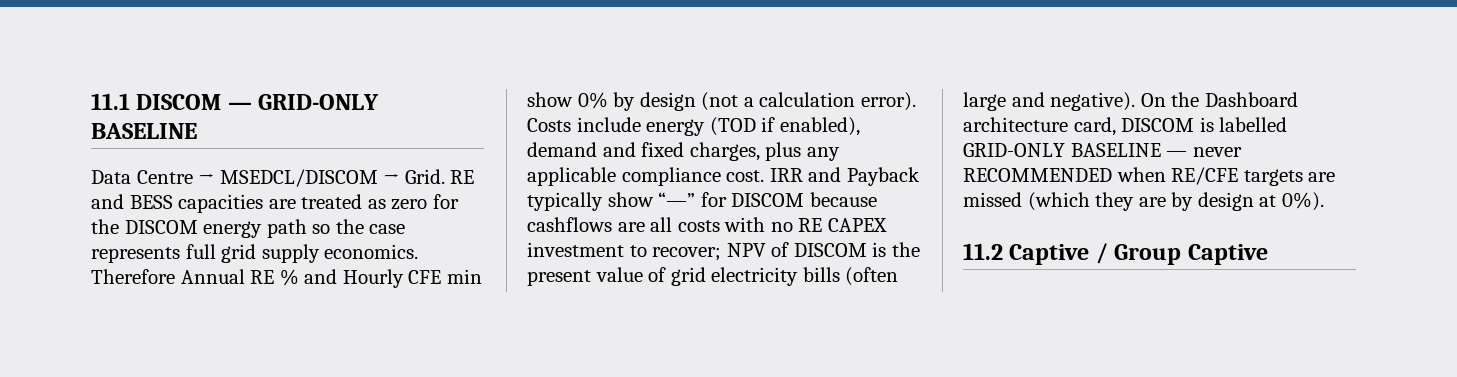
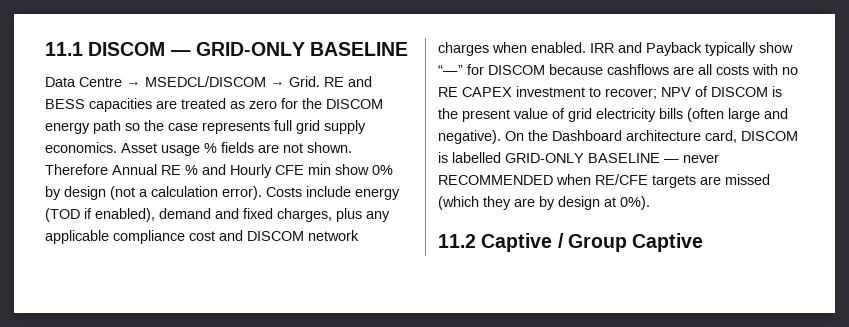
(419, 251) none -> [121,142,352,156] Asset usage % fields are not shown.
[726,170,765,182] cost. -> [189,230,359,241] [438,42,586,56] cost and DISCOM network charges when enabled.

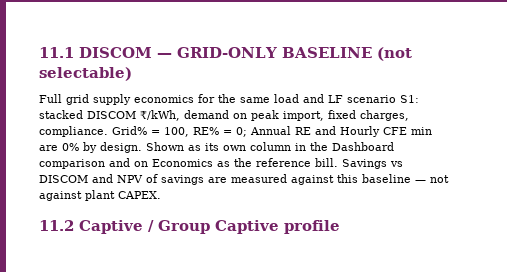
[45,76,372,87] [45,98,383,112] [45,120,366,134] [45,142,352,156] [45,164,108,175] // Data Centre → MSEDCL/DISCOM → Grid. RE and BESS capacities are treated as zero for the DISCOM energy path so the case represents full grid supply economics. Asset usage % fields are not shown. Therefore -> [376,47,412,61] [39,67,132,81] [39,94,419,105] [39,110,409,121] [39,126,247,137] (not selectable) // Full grid supply economics for the same load and LF scenario S1: stacked DISCOM ₹/kWh, demand on peak import, fixed charges, compliance. Grid% = 100, RE% = 0;
[185,165,198,175] % -> (311, 131) none
[335,164,369,175] show -> [39,145,58,151] are
[64,186,400,200] [45,208,390,222] [45,230,359,244] [438,42,793,56] [438,64,798,75] [438,86,782,99] [438,108,788,122] [438,130,798,144] [438,152,719,163] [438,174,770,188] [438,196,650,210] design (not a calculation error). Costs include energy (TOD if enabled), demand and fixed charges, plus any applicable compliance cost and DISCOM network charges when enabled. IRR and Payback typically show “—” for DISCOM because cashflows are all costs with no RE CAPEX investment to recover; NPV of DISCOM is the present value of grid electricity bills (often large and negative). On the Dashboard architecture card, DISCOM is labelled GRID-ONLY BASELINE — never RECOMMENDED when RE/CFE targets are missed (which they are by design at 0%). -> [100,142,394,153] [39,158,403,169] [39,174,449,185] [39,190,161,201] design. Shown as its own column in the Dashboard comparison and on Economics as the reference bill. Savings vs DISCOM and NPV of savings are measured against this baseline — not against plant CAPEX.
(704, 242) none -> [284,220,340,234] profile

